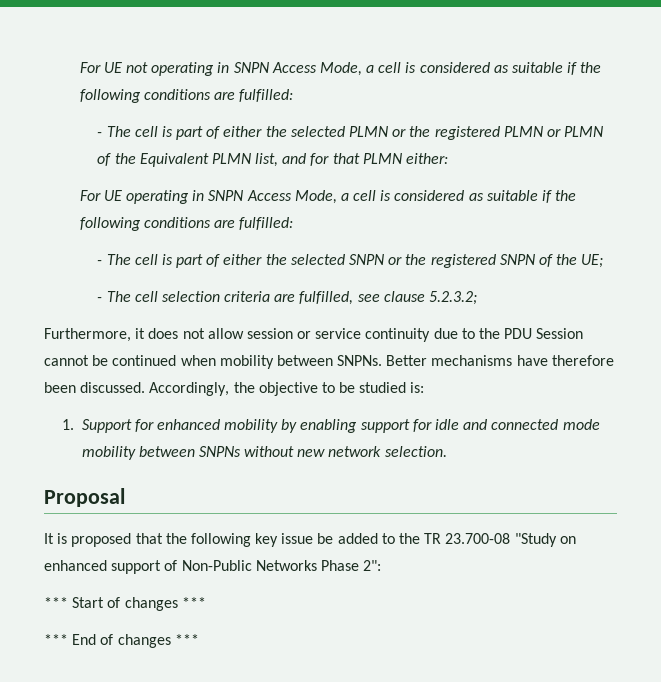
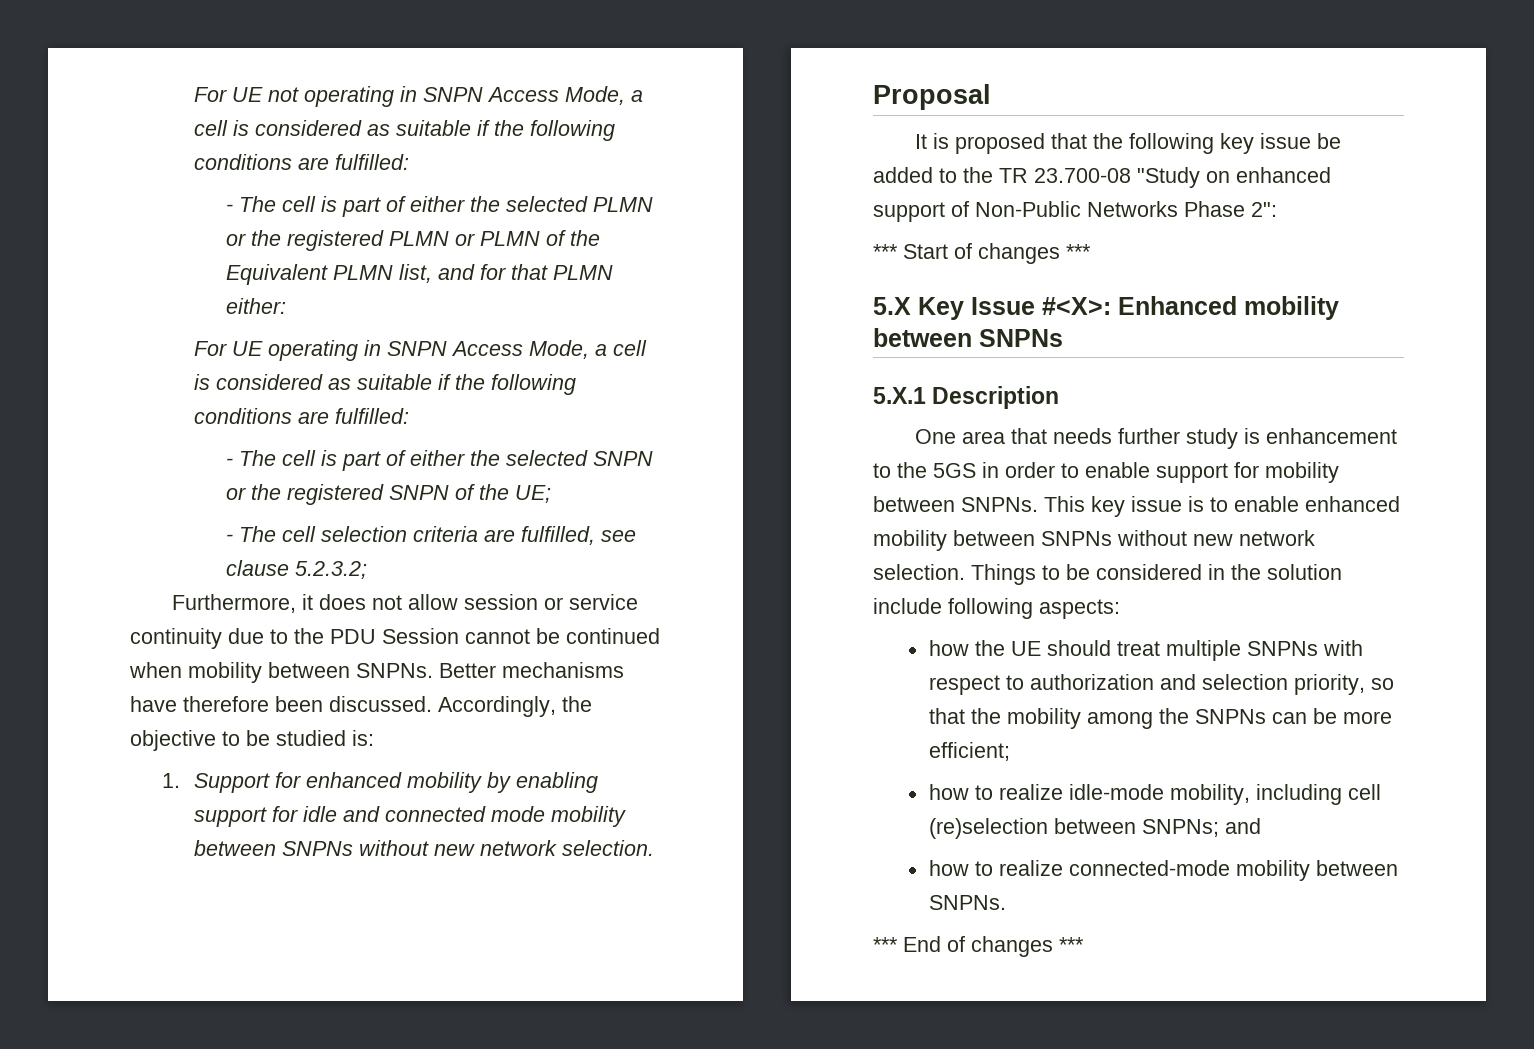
(206, 602) none -> [873,296,1339,320] [873,328,1063,347] [873,386,1060,409] [915,428,1398,449] [873,462,1339,483] [873,496,1400,517] [873,530,1315,551] [873,564,1342,585] [873,598,1120,619] [928,640,1363,661] [928,674,1394,695] [928,708,1392,729] [928,742,1010,761] [928,784,1381,805] [928,818,1261,839] [928,860,1398,881] [928,895,1006,910] // 5.X Key Issue #<X>: Enhanced mobility between SNPNs // 5.X.1 Description // One area that needs further study is enhancement to the 5GS in order to enable support for mobility between SNPNs. This key issue is to enable enhanced mobility between SNPNs without new network selection. Things to be considered in the solution include following aspects: // how the UE should treat multiple SNPNs with respect to authorization and selection priority, so that the mobility among the SNPNs can be more efficient; // how to realize idle-mode mobility, including cell (re)selection between SNPNs; and // how to realize connected-mode mobility between SNPNs.

